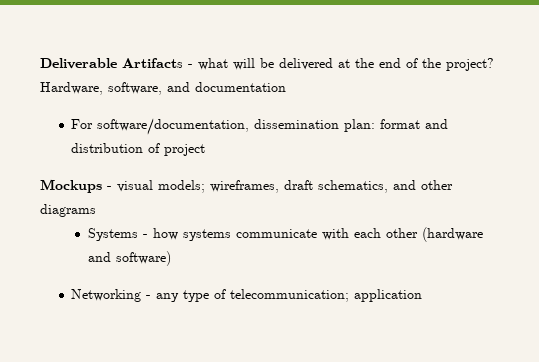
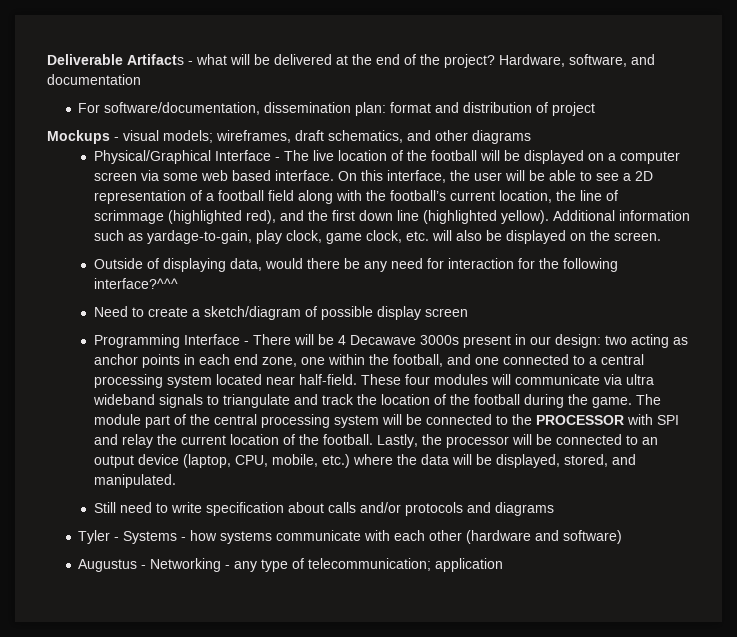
(96, 210) none -> [93,150,680,164] [93,170,653,183] [93,190,618,204] [93,210,690,224] [93,230,661,244] [93,258,618,272] [93,278,178,289] [93,306,468,320] [93,334,688,348] [93,354,644,368] [93,374,654,388] [92,394,661,408] [93,414,679,428] [93,434,658,448] [93,454,636,468] [93,474,176,488] [93,502,554,516] [78,530,120,544] Physical/Graphical Interface - The live location of the football will be displayed on a computer screen via some web based interface. On this interface, the user will be able to see a 2D representation of a football field along with the football’s current location, the line of scrimmage (highlighted red), and the first down line (highlighted yellow). Additional information such as yardage-to-gain, play clock, game clock, etc. will also be displayed on the screen. // Outside of displaying data, would there be any need for interaction for the following interface?^^^ // Need to create a sketch/diagram of possible display screen // Programming Interface - There will be 4 Decawave 3000s present in our design: two acting as anchor points in each end zone, one within the football, and one connected to a central processing system located near half-field. These four modules will communicate via ultra wideband signals to triangulate and track the location of the football during the game. The module part of the central processing system will be connected to the PROCESSOR with SPI and relay the current location of the football. Lastly, the processor will be connected to an output device (laptop, CPU, mobile, etc.) where the data will be displayed, stored, and manipulated. // Still need to write specification about calls and/or protocols and diagrams // Tyler -
(171, 258) none -> [78,559,147,572] Augustus -

